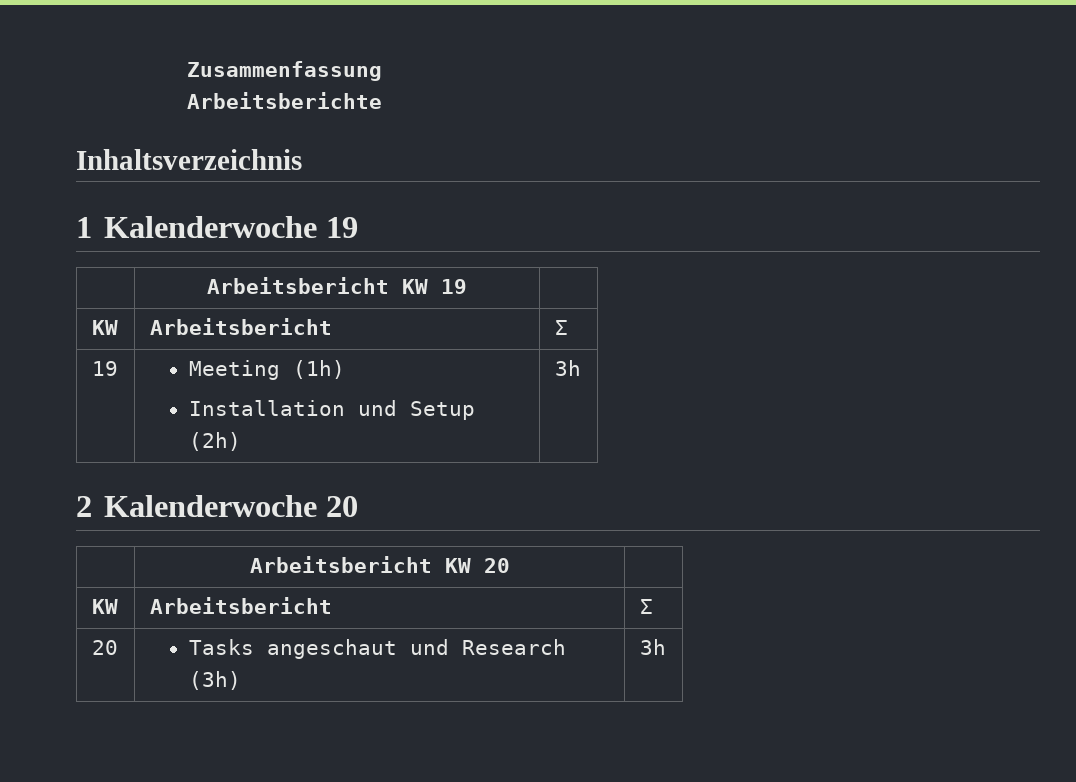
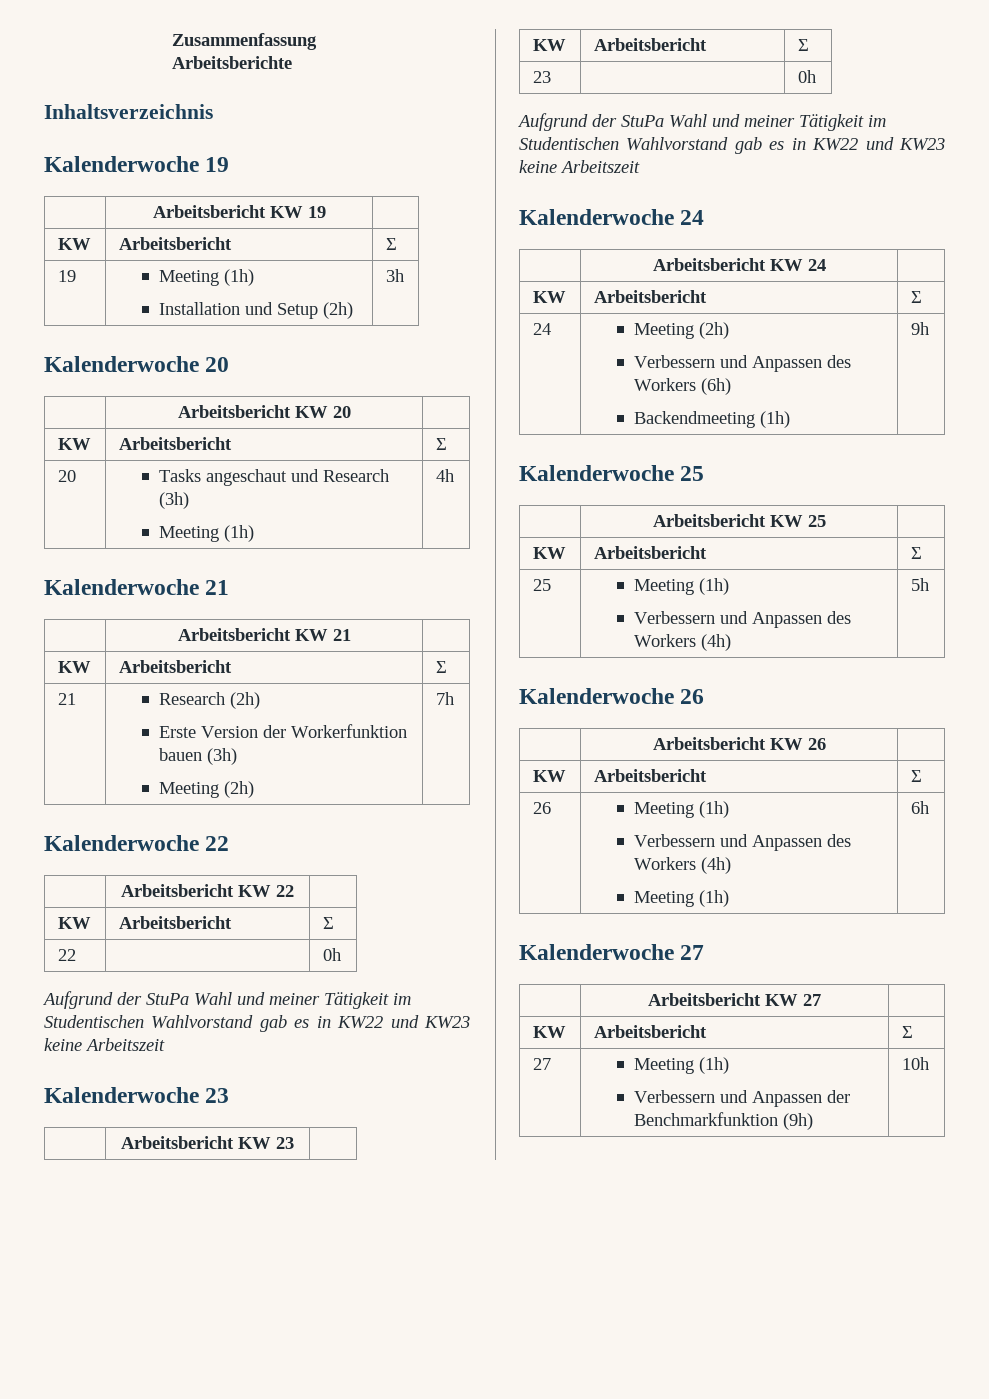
[76,217,92,238] 1 -> (213, 111) none
[76,496,92,517] 2 -> (404, 275) none
[639,639,666,655] | 3h -> [158,525,254,542] [435,469,454,482] [44,579,230,595] [177,628,351,641] [57,661,91,673] [118,660,232,673] [435,661,447,673] [57,693,76,705] [158,692,260,709] [158,724,407,738] [158,748,237,765] [158,781,254,798] [435,692,454,705] [44,835,230,851] [121,884,294,897] [57,917,91,929] [118,916,232,929] [322,917,334,929] [57,949,76,961] [322,948,341,961] [42,991,411,1009] [44,1015,471,1032] [44,1038,165,1051] [44,1087,230,1103] [121,1136,294,1149] [532,39,566,51] [593,38,707,51] [797,39,809,51] [532,71,551,83] [797,70,816,83] [517,113,886,131] [519,137,945,154] [519,160,640,173] [519,209,705,225] [652,258,826,271] [532,291,566,303] [593,290,707,303] [910,291,922,303] [532,323,551,335] [633,322,729,339] [633,355,851,372] [633,378,731,395] [633,411,790,428] [910,322,929,335] [519,465,705,481] [652,514,826,527] [532,547,566,559] [593,546,707,559] [910,547,922,559] [532,579,551,591] [633,578,729,595] [633,611,851,628] [633,634,731,651] [910,578,929,591] [519,688,705,704] [652,737,826,750] [532,770,566,782] [593,769,707,782] [910,770,922,782] [532,802,551,814] [633,801,729,818] [633,834,851,851] [633,857,731,874] [633,890,729,907] [910,801,929,814] [519,944,705,960] [648,993,821,1006] [532,1026,566,1038] [593,1025,707,1038] [901,1026,913,1038] [532,1058,551,1070] [633,1057,729,1074] [633,1090,850,1107] [633,1112,813,1130] [901,1057,929,1070] // Meeting (1h) | 4h // Kalenderwoche 21 // | Arbeitsbericht KW 21 | // KW | Arbeitsbericht | Σ // 21 | Research (2h) // Erste Version der Workerfunktion bauen (3h) // Meeting (2h) | 7h // Kalenderwoche 22 // | Arbeitsbericht KW 22 | // KW | Arbeitsbericht | Σ // 22 | | 0h // Aufgrund der StuPa Wahl und meiner Tätigkeit im Studentischen Wahlvorstand gab es in KW22 und KW23 keine Arbeitszeit // Kalenderwoche 23 // | Arbeitsbericht KW 23 | // KW | Arbeitsbericht | Σ // 23 | | 0h // Aufgrund der StuPa Wahl und meiner Tätigkeit im Studentischen Wahlvorstand gab es in KW22 und KW23 keine Arbeitszeit // Kalenderwoche 24 // | Arbeitsbericht KW 24 | // KW | Arbeitsbericht | Σ // 24 | Meeting (2h) // Verbessern und Anpassen des Workers (6h) // Backendmeeting (1h) | 9h // Kalenderwoche 25 // | Arbeitsbericht KW 25 | // KW | Arbeitsbericht | Σ // 25 | Meeting (1h) // Verbessern und Anpassen des Workers (4h) | 5h // Kalenderwoche 26 // | Arbeitsbericht KW 26 | // KW | Arbeitsbericht | Σ // 26 | Meeting (1h) // Verbessern und Anpassen des Workers (4h) // Meeting (1h) | 6h // Kalenderwoche 27 // | Arbeitsbericht KW 27 | // KW | Arbeitsbericht | Σ // 27 | Meeting (1h) // Verbessern und Anpassen der Benchmarkfunktion (9h) | 10h

